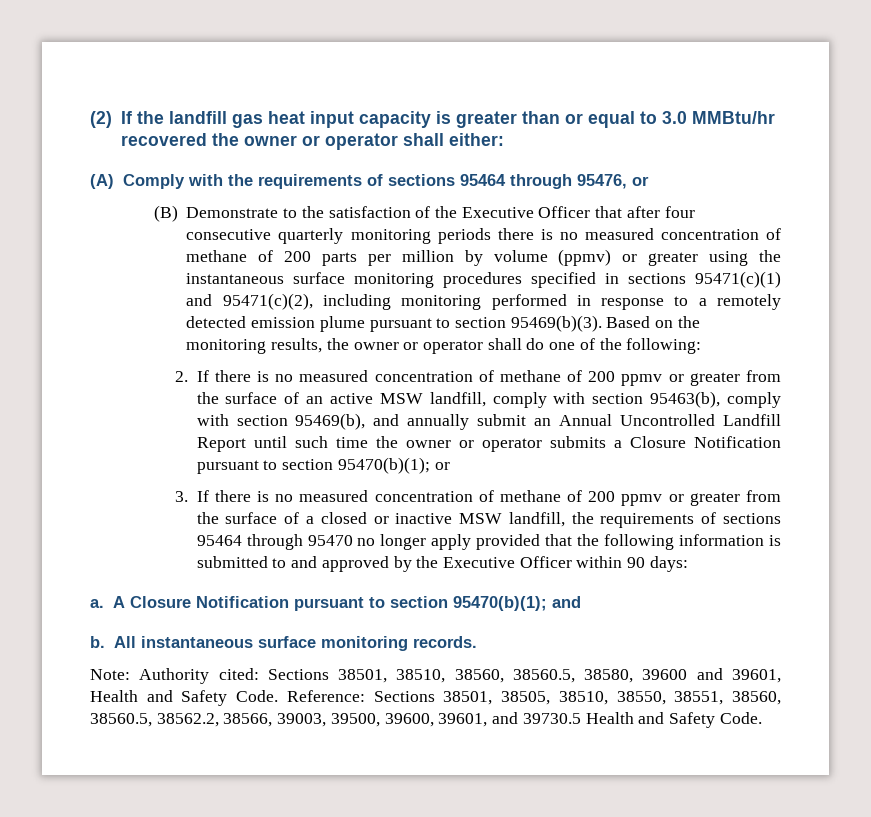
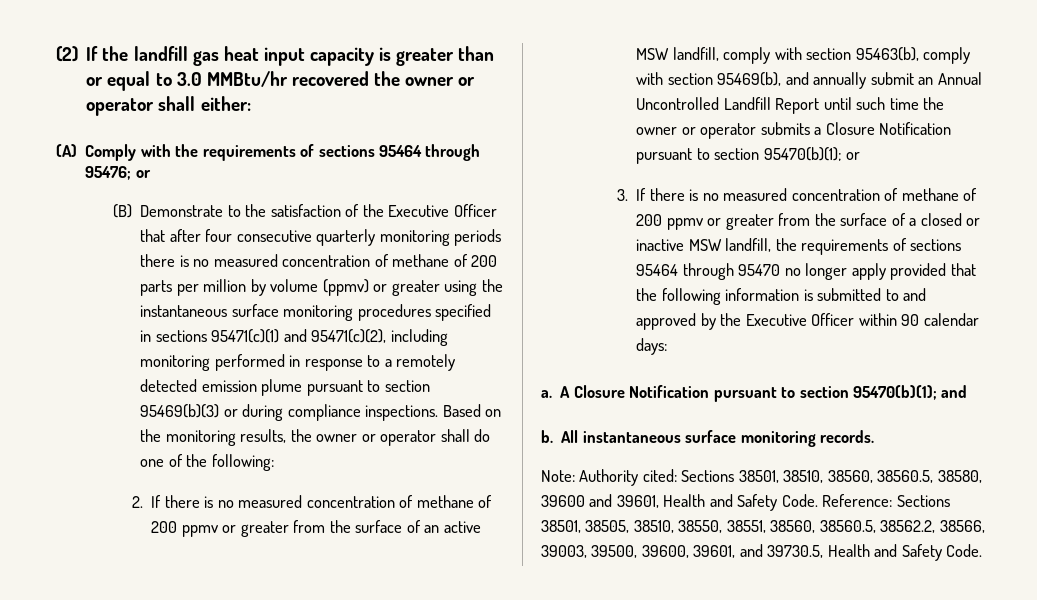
[576,174,627,189] 95476, -> [85,166,132,180] 95476;
[510,315,602,332] 95469(b)(3). -> [140,404,439,421] 95469(b)(3) or during compliance inspections.
(646, 562) none -> [923,313,979,326] calendar
[522,713,581,724] 39730.5 -> [767,545,824,558] 39730.5,

